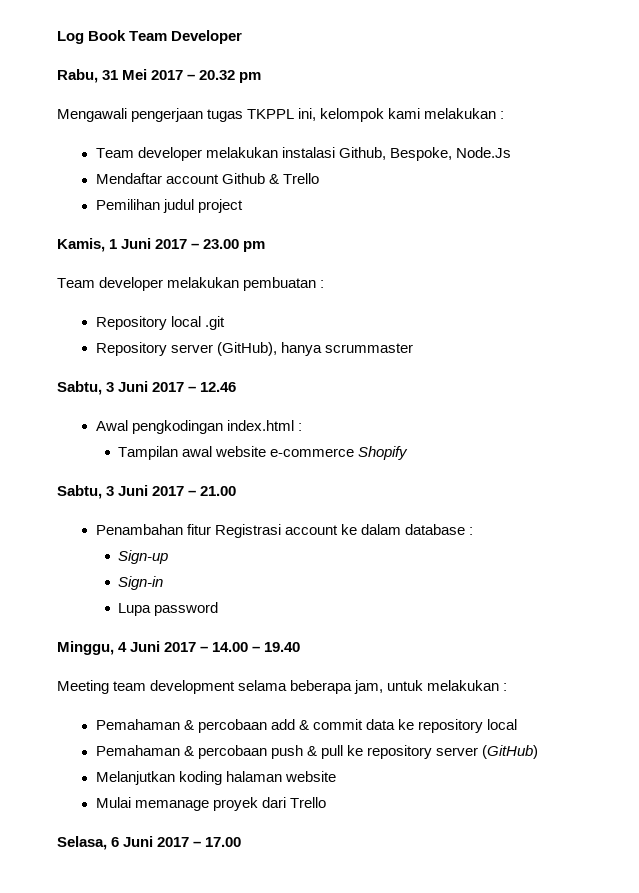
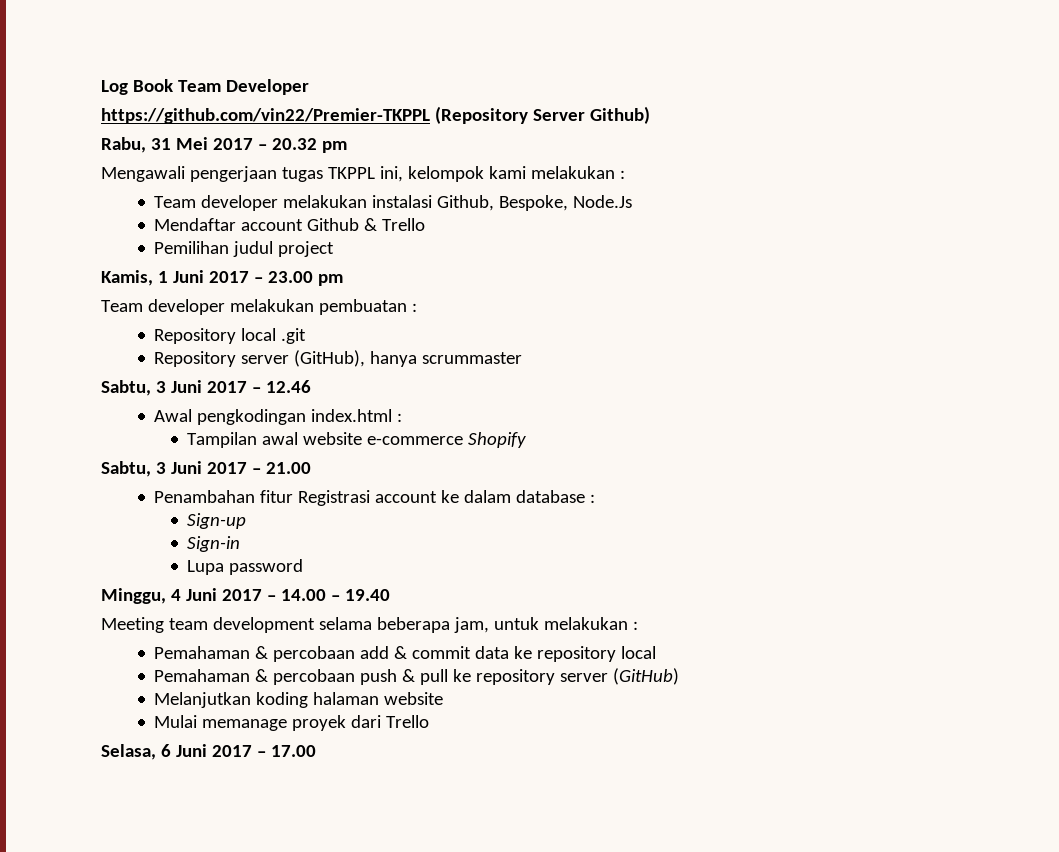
(243, 37) none -> [101,106,650,124] // https://github.com/vin22/Premier-TKPPL (Repository Server Github)

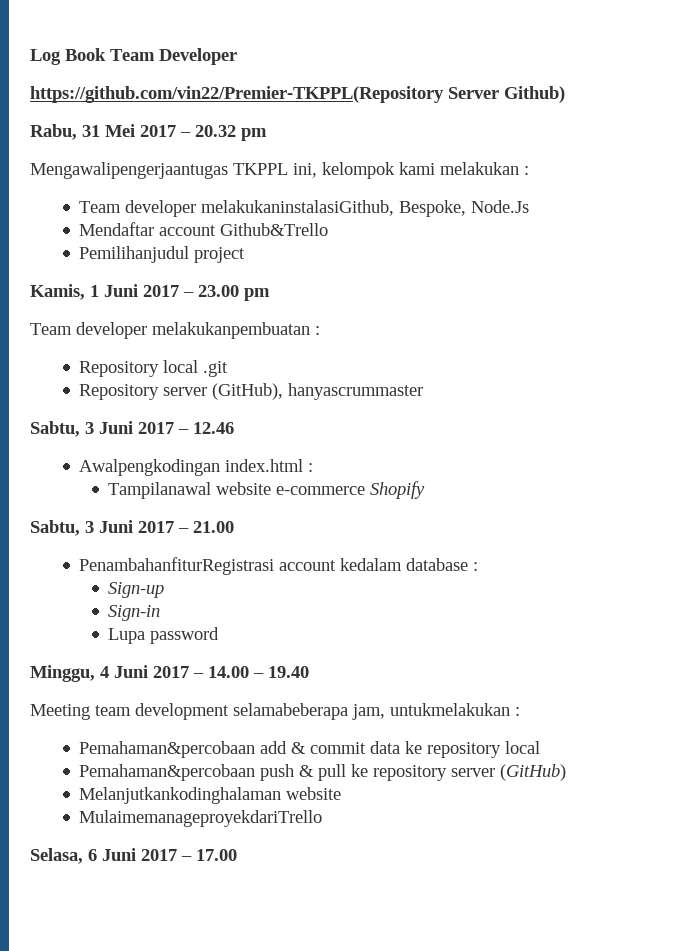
[101,106,528,124] https://github.com/vin22/Premier-TKPPL (Repository -> [30,86,444,103] https://github.com/vin22/Premier-TKPPL(Repository
[101,166,323,182] Mengawali pengerjaan tugas -> [30,162,228,179] Mengawalipengerjaantugas
[283,195,495,211] melakukan instalasi Github, -> [201,200,395,216] melakukaninstalasiGithub,
[307,218,426,231] [154,241,274,257] Github & Trello // Pemilihan judul -> [220,223,329,236] [79,246,190,263] Github&Trello // Pemilihanjudul
[229,299,407,315] melakukan pembuatan -> [152,322,310,339] melakukanpembuatan
[370,351,523,367] hanya scrummaster -> [288,383,424,400] hanyascrummaster
[154,409,307,425] Awal pengkodingan -> [79,459,221,476] Awalpengkodingan
[187,432,299,448] Tampilan awal -> [108,482,212,499] Tampilanawal
[154,490,512,506] Penambahan fitur Registrasi account ke dalam -> [79,557,403,575] PenambahanfiturRegistrasi account kedalam
[318,617,638,633] [154,646,356,662] selama beberapa jam, untuk melakukan : // Pemahaman & percobaan -> [233,703,520,720] [79,741,256,758] selamabeberapa jam, untukmelakukan : // Pemahaman&percobaan
[154,669,356,685] Pemahaman & percobaan -> [79,764,256,781] Pemahaman&percobaan
[154,692,444,708] [154,715,430,731] Melanjutkan koding halaman website // Mulai memanage proyek dari Trello -> [79,787,342,804] [79,810,323,827] Melanjutkankodinghalaman website // MulaimemanageproyekdariTrello

